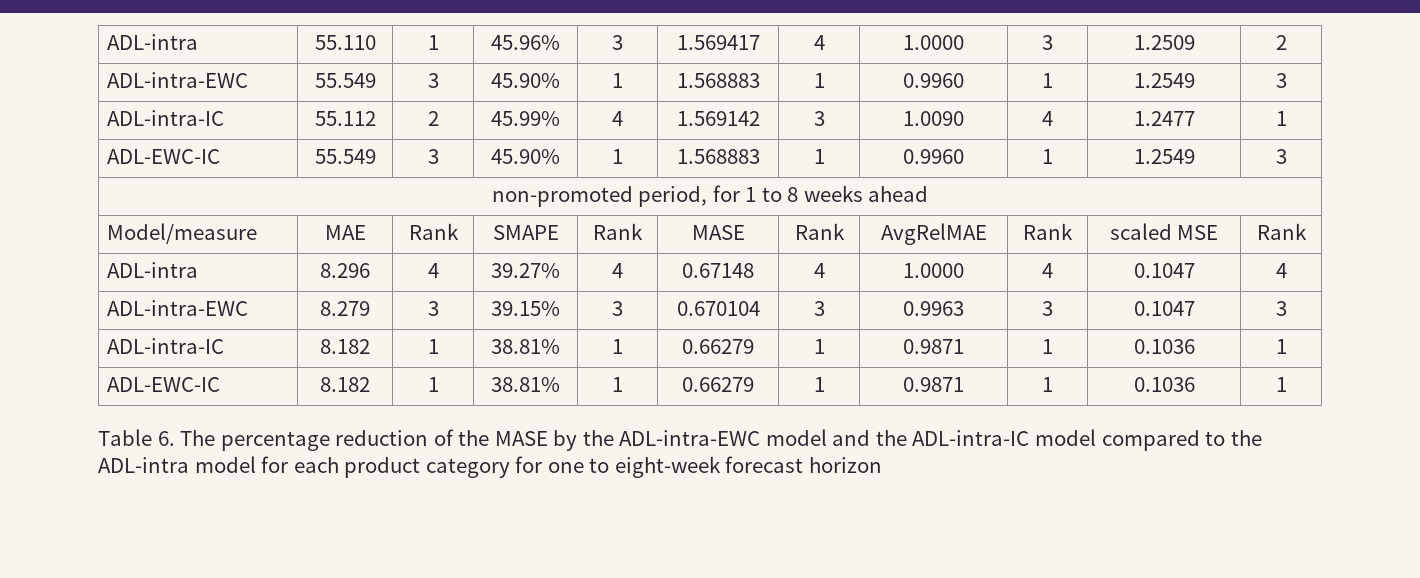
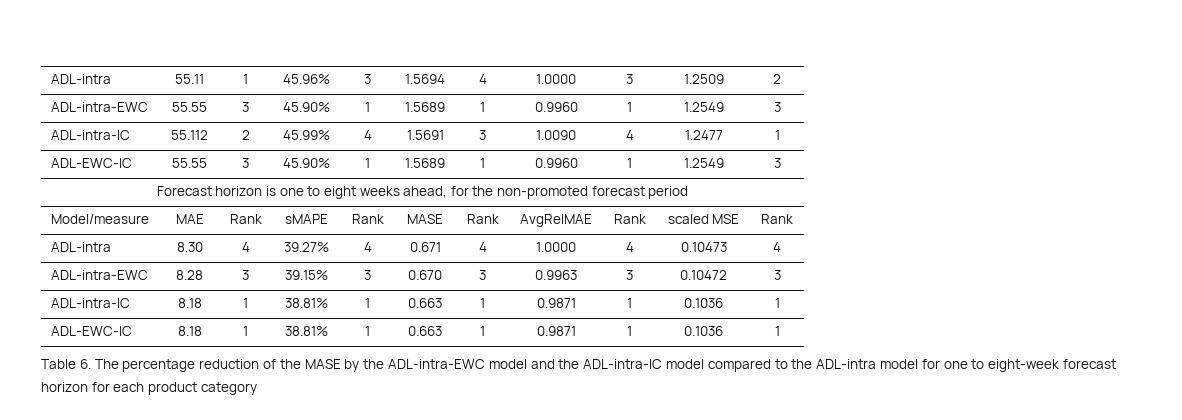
[107,34,199,50] [314,35,376,50] ADL-intra | 55.110 -> [51,74,112,84] [175,74,204,84] ADL-intra | 55.11
[676,35,760,50] 1.569417 -> [405,74,445,84] 1.5694
[314,73,376,88] [427,73,439,88] [491,73,560,88] [612,73,623,88] [676,73,760,88] 55.549 | 3 | 45.90% | 1 | 1.568883 -> [172,102,207,112] [242,102,249,112] [283,102,330,112] [365,102,370,112] [405,102,445,112] 55.55 | 3 | 45.90% | 1 | 1.5689
[676,111,760,126] 1.569142 -> [406,130,444,140] 1.5691
[314,149,376,164] [427,149,439,164] [491,149,560,164] [612,149,623,164] [676,149,760,164] [813,149,825,164] [903,149,964,164] [1042,149,1053,164] [1133,149,1195,164] [1275,149,1287,164] [491,185,929,207] 55.549 | 3 | 45.90% | 1 | 1.568883 | 1 | 0.9960 | 1 | 1.2549 | 3 // non-promoted period, for 1 to 8 weeks ahead -> [172,158,207,168] [242,158,249,168] [283,158,330,168] [365,158,370,168] [405,158,445,168] [480,158,485,168] [534,158,578,168] [627,158,633,168] [683,158,724,168] [773,158,781,168] [156,186,689,199] 55.55 | 3 | 45.90% | 1 | 1.5689 | 1 | 0.9960 | 1 | 1.2549 | 3 // Forecast horizon is one to eight weeks ahead, for the non-promoted forecast period
[492,225,559,240] SMAPE -> [285,214,328,224] sMAPE
[320,263,370,278] 8.296 -> [176,242,203,252] 8.30
[682,263,754,278] 0.67148 -> [409,242,441,252] 0.671
[1133,263,1195,278] 0.1047 -> [680,242,727,252] 0.10473
[320,301,370,316] 8.279 -> [176,270,203,280] 8.28
[676,301,760,316] 0.670104 -> [408,270,442,280] 0.670
[1133,301,1195,316] [1275,301,1287,316] [107,338,225,354] [320,339,370,354] [427,339,439,354] [491,339,560,354] [612,339,623,354] [682,339,754,354] 0.1047 | 3 // ADL-intra-IC | 8.182 | 1 | 38.81% | 1 | 0.66279 -> [680,270,728,280] [773,270,781,280] [51,298,131,308] [177,298,202,308] [243,298,248,308] [285,298,328,308] [365,298,370,308] [408,298,442,308] 0.10472 | 3 // ADL-intra-IC | 8.18 | 1 | 38.81% | 1 | 0.663
[320,377,370,392] [427,377,439,392] [491,377,560,392] [612,377,623,392] [682,377,754,392] 8.182 | 1 | 38.81% | 1 | 0.66279 -> [177,326,202,336] [243,326,248,336] [285,326,328,336] [365,326,370,336] [408,326,442,336] 8.18 | 1 | 38.81% | 1 | 0.663
[293,456,543,478] each product category for -> (940, 364) none
(882, 465) none -> [91,382,257,395] for each product category

